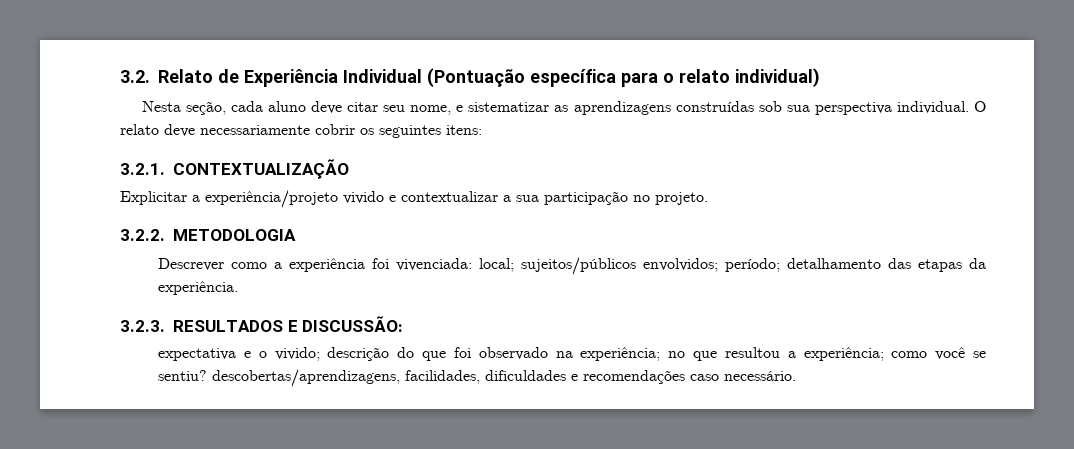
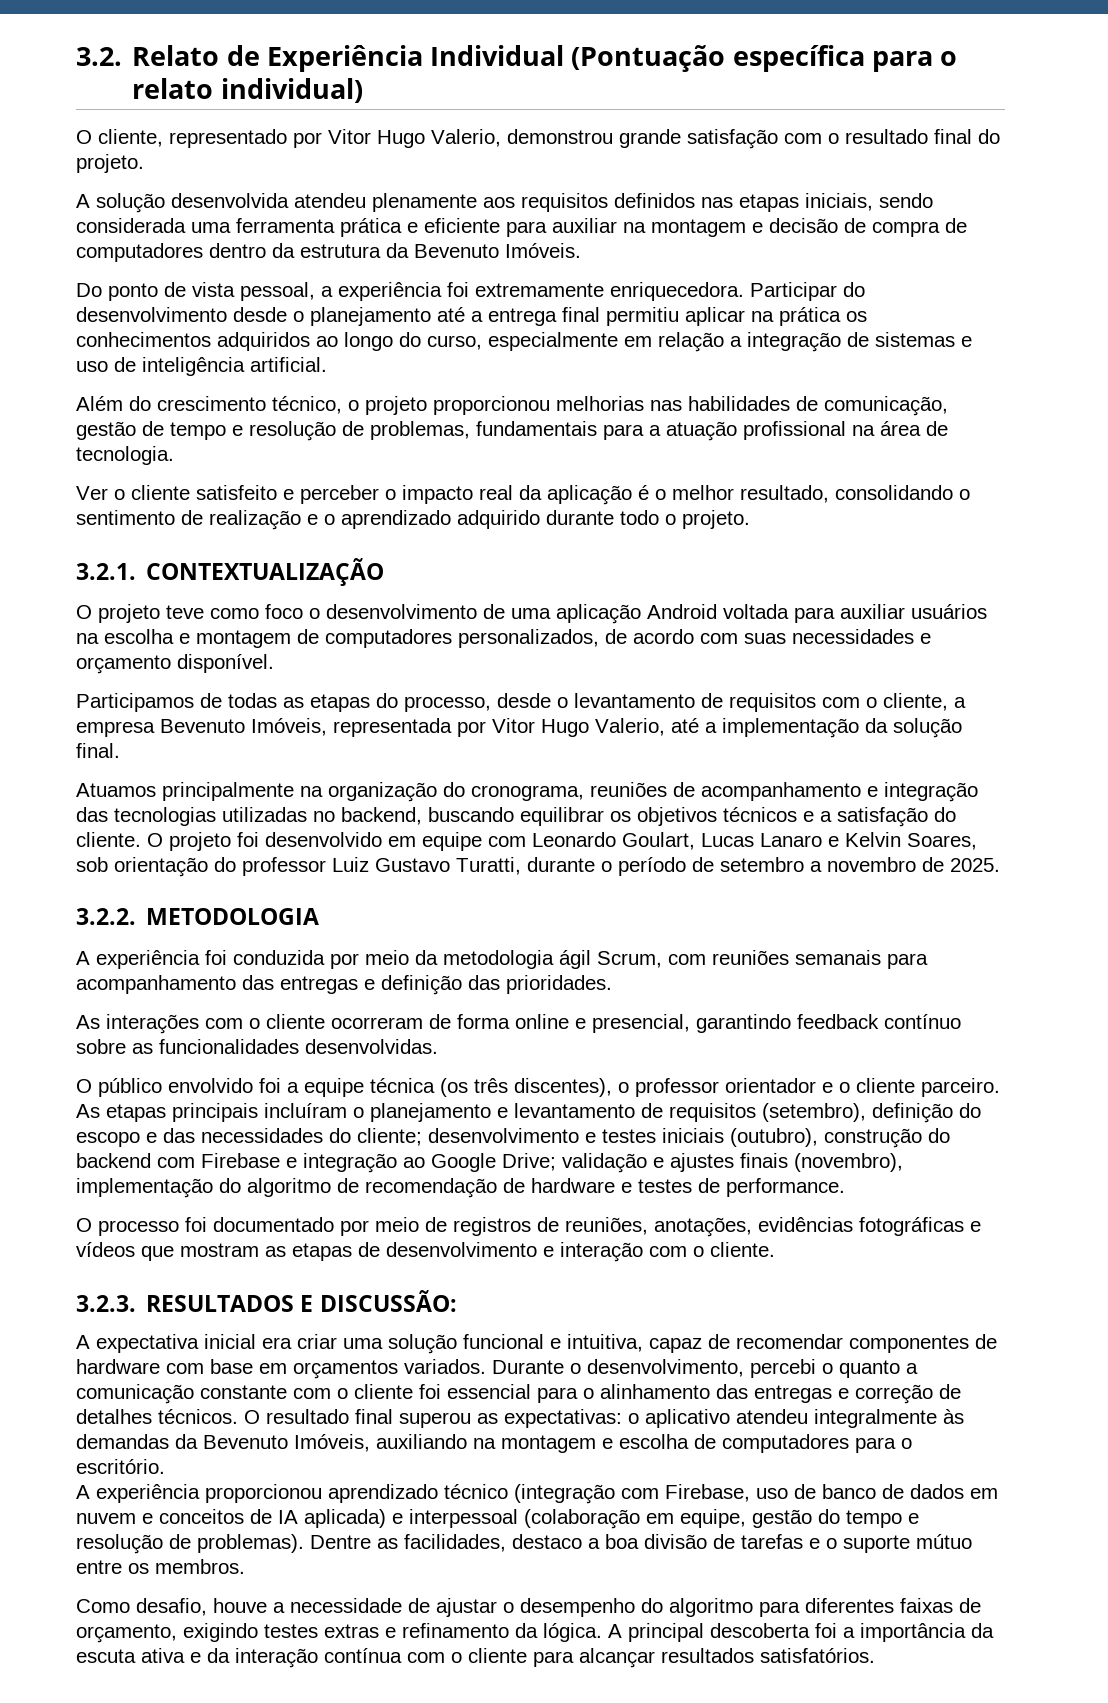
[141,101,986,115] [120,124,482,138] [120,159,349,179] [120,190,708,208] [120,229,296,241] [158,257,986,275] [158,281,239,295] [120,316,404,332] [158,347,987,361] [158,369,797,387] Nesta seção, cada aluno deve citar seu nome, e sistematizar as aprendizagens construídas sob sua perspectiva individual. O relato deve necessariamente cobrir os seguintes itens: // 3.2.1. CONTEXTUALIZAÇÃO // Explicitar a experiência/projeto vivido e contextualizar a sua participação no projeto. // 3.2.2. METODOLOGIA // Descrever como a experiência foi vivenciada: local; sujeitos/públicos envolvidos; período; detalhamento das etapas da experiência. // 3.2.3. RESULTADOS E DISCUSSÃO: // expectativa e o vivido; descrição do que foi observado na experiência; no que resultou a experiência; como você se sentiu? descobertas/aprendizagens, facilidades, dificuldades e recomendações caso necessário. -> [76,129,1000,149] [76,154,144,173] [76,193,933,213] [76,218,967,237] [76,243,581,262] [76,282,865,301] [76,307,867,326] [76,332,972,352] [76,357,327,376] [76,396,948,416] [76,421,948,441] [76,446,174,465] [76,485,970,505] [76,510,750,530] [76,558,385,586] [76,604,987,624] [76,629,931,648] [76,654,274,674] [76,693,966,712] [76,718,962,738] [76,743,120,758] [76,782,978,802] [76,807,956,827] [76,832,977,851] [76,857,1000,877] [76,908,320,925] [76,950,928,969] [76,975,612,995] [76,1014,961,1034] [76,1039,438,1054] [76,1078,1000,1097] [76,1103,981,1123] [76,1128,950,1148] [76,1153,903,1173] [76,1178,845,1198] [76,1217,981,1237] [76,1242,775,1262] [76,1290,457,1312] [76,1334,997,1354] [76,1359,918,1379] [76,1384,961,1404] [76,1409,964,1428] [76,1434,912,1453] [76,1459,165,1474] [76,1484,998,1504] [76,1509,919,1529] [76,1534,972,1554] [76,1559,245,1574] [76,1598,981,1617] [76,1623,994,1643] [76,1648,875,1668] O cliente, representado por Vitor Hugo Valerio, demonstrou grande satisfação com o resultado final do projeto. // A solução desenvolvida atendeu plenamente aos requisitos definidos nas etapas iniciais, sendo considerada uma ferramenta prática e eficiente para auxiliar na montagem e decisão de compra de computadores dentro da estrutura da Bevenuto Imóveis. // Do ponto de vista pessoal, a experiência foi extremamente enriquecedora. Participar do desenvolvimento desde o planejamento até a entrega final permitiu aplicar na prática os conhecimentos adquiridos ao longo do curso, especialmente em relação a integração de sistemas e uso de inteligência artificial. // Além do crescimento técnico, o projeto proporcionou melhorias nas habilidades de comunicação, gestão de tempo e resolução de problemas, fundamentais para a atuação profissional na área de tecnologia. // Ver o cliente satisfeito e perceber o impacto real da aplicação é o melhor resultado, consolidando o sentimento de realização e o aprendizado adquirido durante todo o projeto. // 3.2.1. CONTEXTUALIZAÇÃO // O projeto teve como foco o desenvolvimento de uma aplicação Android voltada para auxiliar usuários na escolha e montagem de computadores personalizados, de acordo com suas necessidades e orçamento disponível. // Participamos de todas as etapas do processo, desde o levantamento de requisitos com o cliente, a empresa Bevenuto Imóveis, representada por Vitor Hugo Valerio, até a implementação da solução final. // Atuamos principalmente na organização do cronograma, reuniões de acompanhamento e integração das tecnologias utilizadas no backend, buscando equilibrar os objetivos técnicos e a satisfação do cliente. O projeto foi desenvolvido em equipe com Leonardo Goulart, Lucas Lanaro e Kelvin Soares, sob orientação do professor Luiz Gustavo Turatti, durante o período de setembro a novembro de 2025. // 3.2.2. METODOLOGIA // A experiência foi conduzida por meio da metodologia ágil Scrum, com reuniões semanais para acompanhamento das entregas e definição das prioridades. // As interações com o cliente ocorreram de forma online e presencial, garantindo feedback contínuo sobre as funcionalidades desenvolvidas. // O público envolvido foi a equipe técnica (os três discentes), o professor orientador e o cliente parceiro. As etapas principais incluíram o planejamento e levantamento de requisitos (setembro), definição do escopo e das necessidades do cliente; desenvolvimento e testes iniciais (outubro), construção do backend com Firebase e integração ao Google Drive; validação e ajustes finais (novembro), implementação do algoritmo de recomendação de hardware e testes de performance. // O processo foi documentado por meio de registros de reuniões, anotações, evidências fotográficas e vídeos que mostram as etapas de desenvolvimento e interação com o cliente. // 3.2.3. RESULTADOS E DISCUSSÃO: // A expectativa inicial era criar uma solução funcional e intuitiva, capaz de recomendar componentes de hardware com base em orçamentos variados. Durante o desenvolvimento, percebi o quanto a comunicação constante com o cliente foi essencial para o alinhamento das entregas e correção de detalhes técnicos. O resultado final superou as expectativas: o aplicativo atendeu integralmente às demandas da Bevenuto Imóveis, auxiliando na montagem e escolha de computadores para o escritório. // A experiência proporcionou aprendizado técnico (integração com Firebase, uso de banco de dados em nuvem e conceitos de IA aplicada) e interpessoal (colaboração em equipe, gestão do tempo e resolução de problemas). Dentre as facilidades, destaco a boa divisão de tarefas e o suporte mútuo entre os membros. // Como desafio, houve a necessidade de ajustar o desempenho do algoritmo para diferentes faixas de orçamento, exigindo testes extras e refinamento da lógica. A principal descoberta foi a importância da escuta ativa e da interação contínua com o cliente para alcançar resultados satisfatórios.

